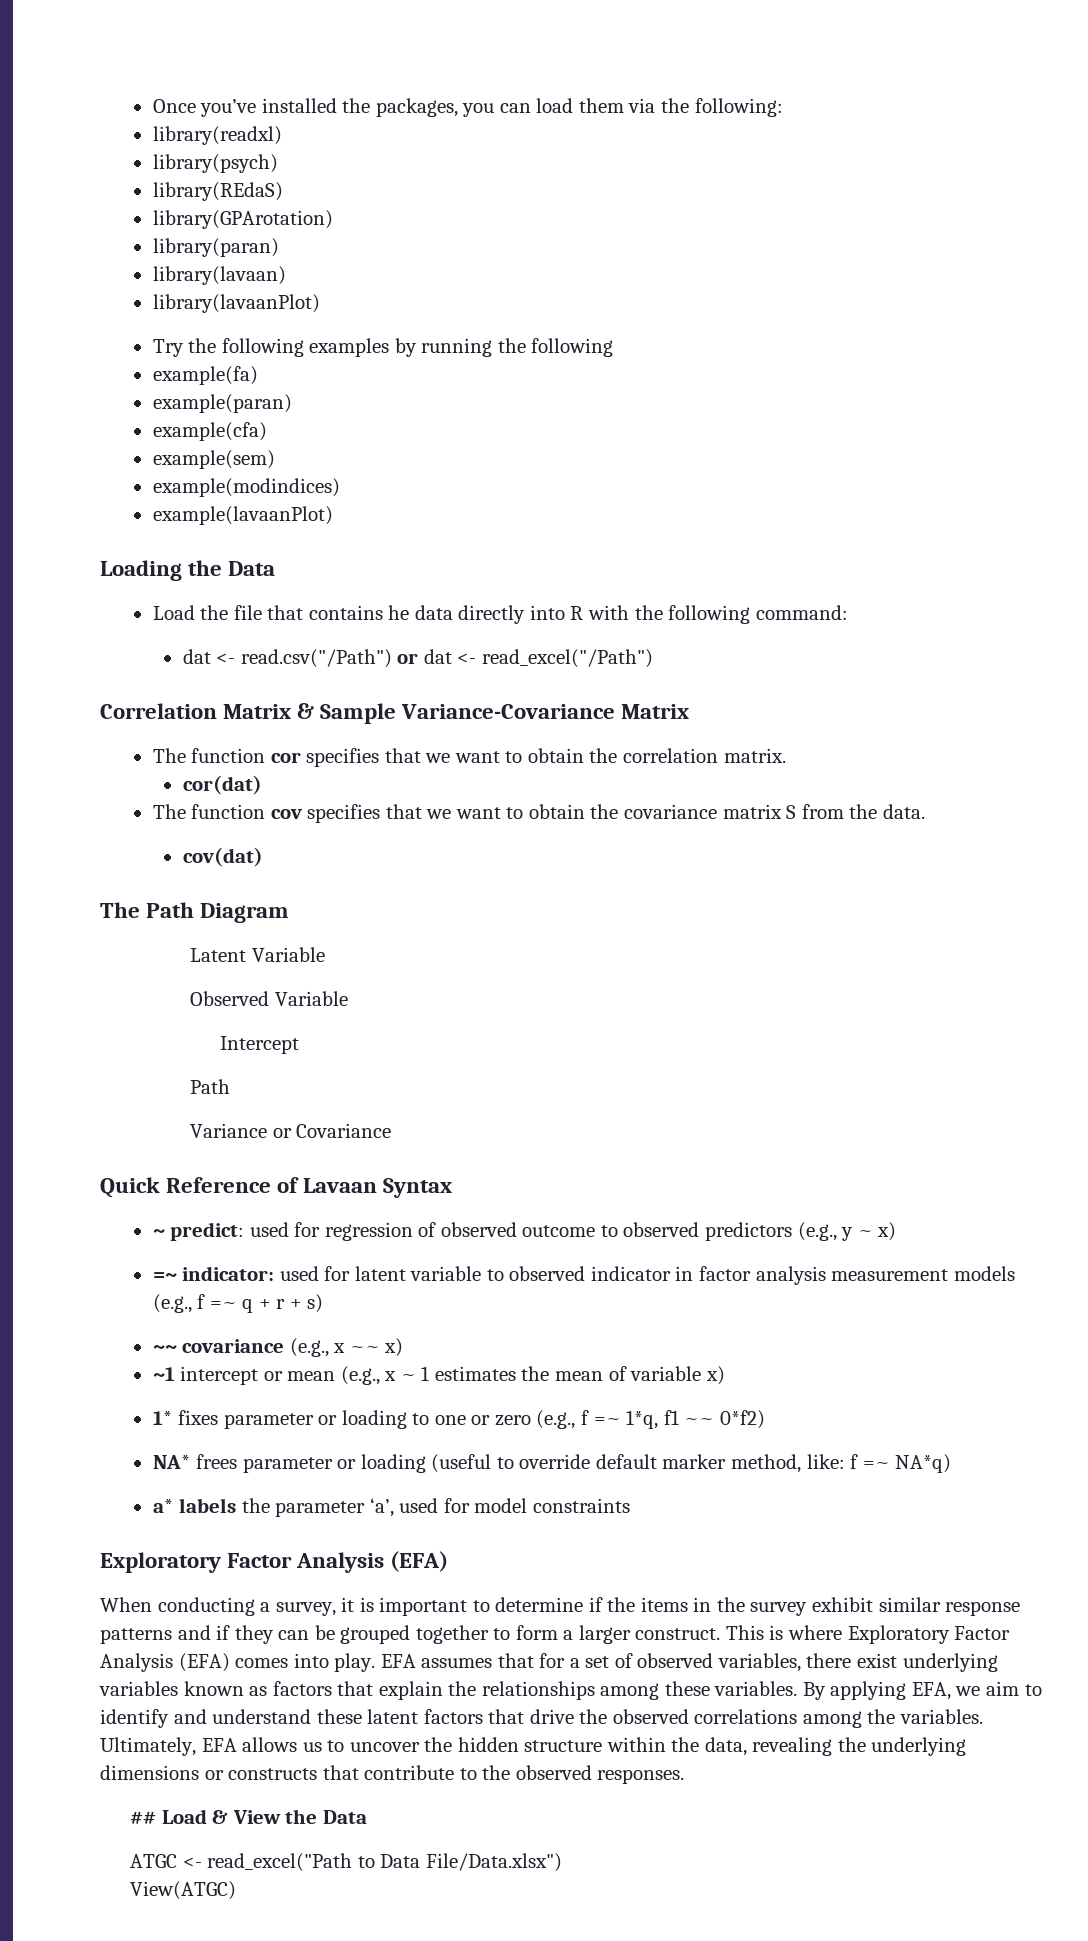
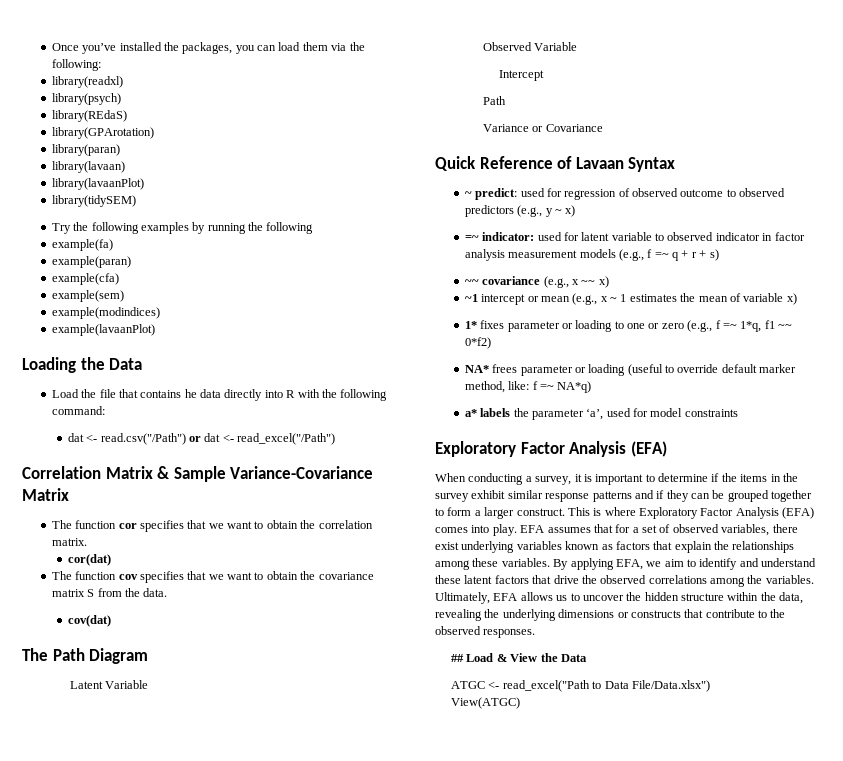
(320, 303) none -> [51,195,136,207] // library(tidySEM)

